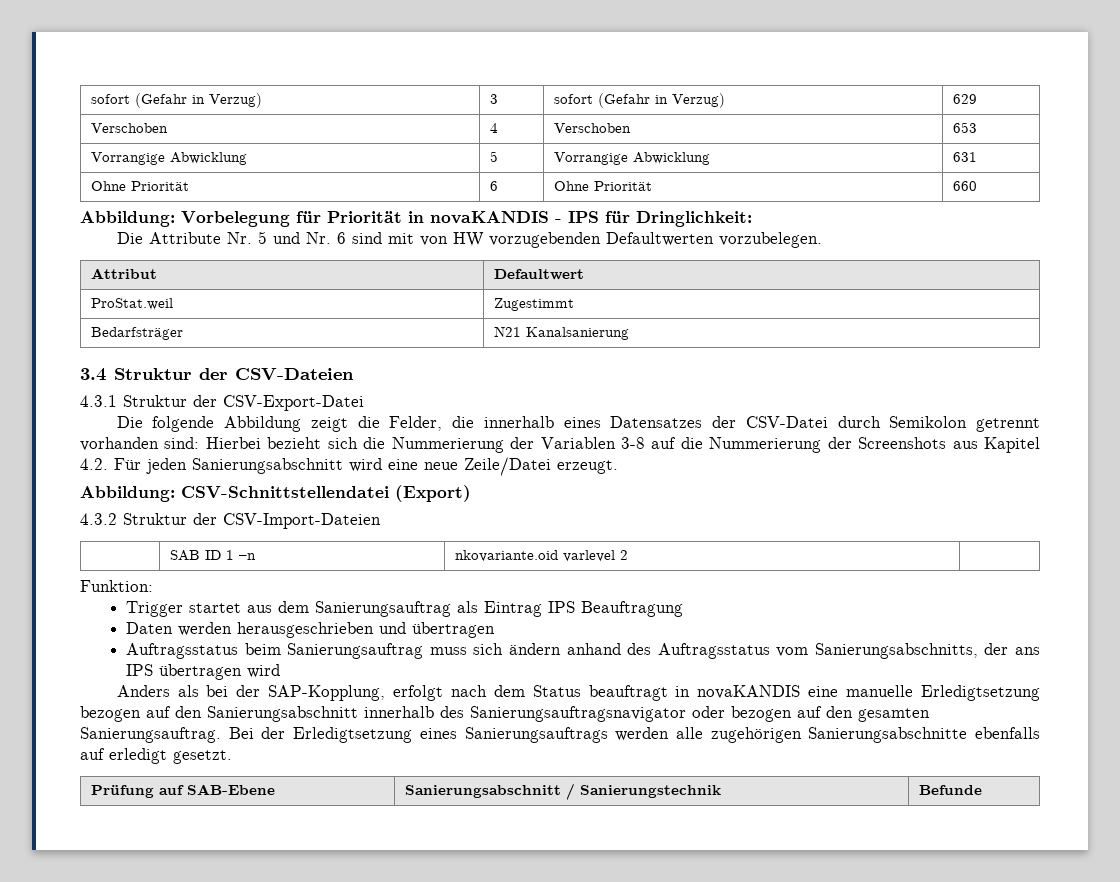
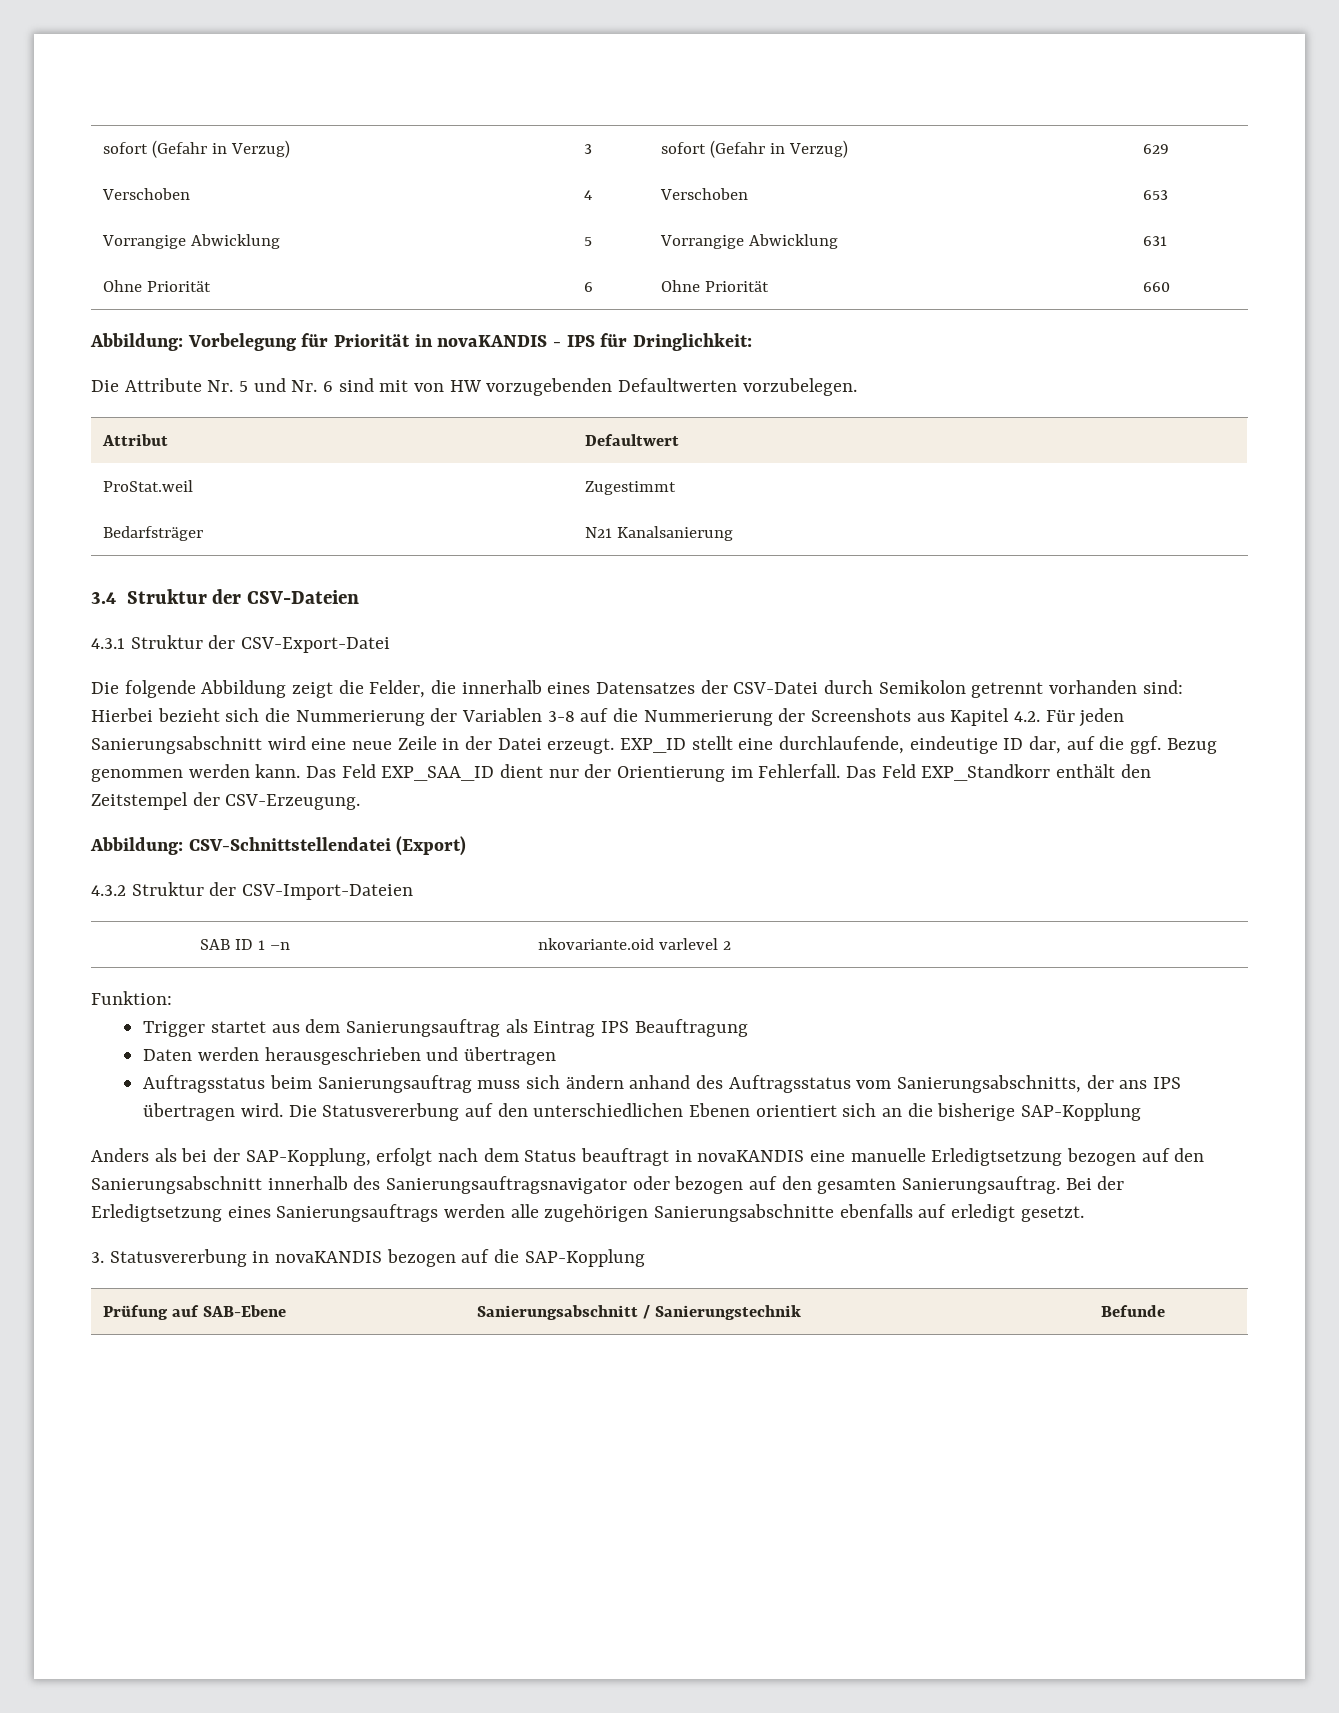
[464,457,618,476] Zeile/Datei erzeugt. -> [397,736,1217,754] [91,764,1151,782] [91,792,361,810] Zeile in der Datei erzeugt. EXP_ID stellt eine durchlaufende, eindeutige ID dar, auf die ggf. Bezug genommen werden kann. Das Feld EXP_SAA_ID dient nur der Orientierung im Fehlerfall. Das Feld EXP_Standkorr enthält den Zeitstempel der CSV-Erzeugung.
[246,664,280,678] wird -> [241,1103,1142,1121] wird. Die Statusvererbung auf den unterschiedlichen Ebenen orientiert sich an die bisherige SAP-Kopplung
(232, 757) none -> [91,1249,645,1267] // 3. Statusvererbung in novaKANDIS bezogen auf die SAP-Kopplung

